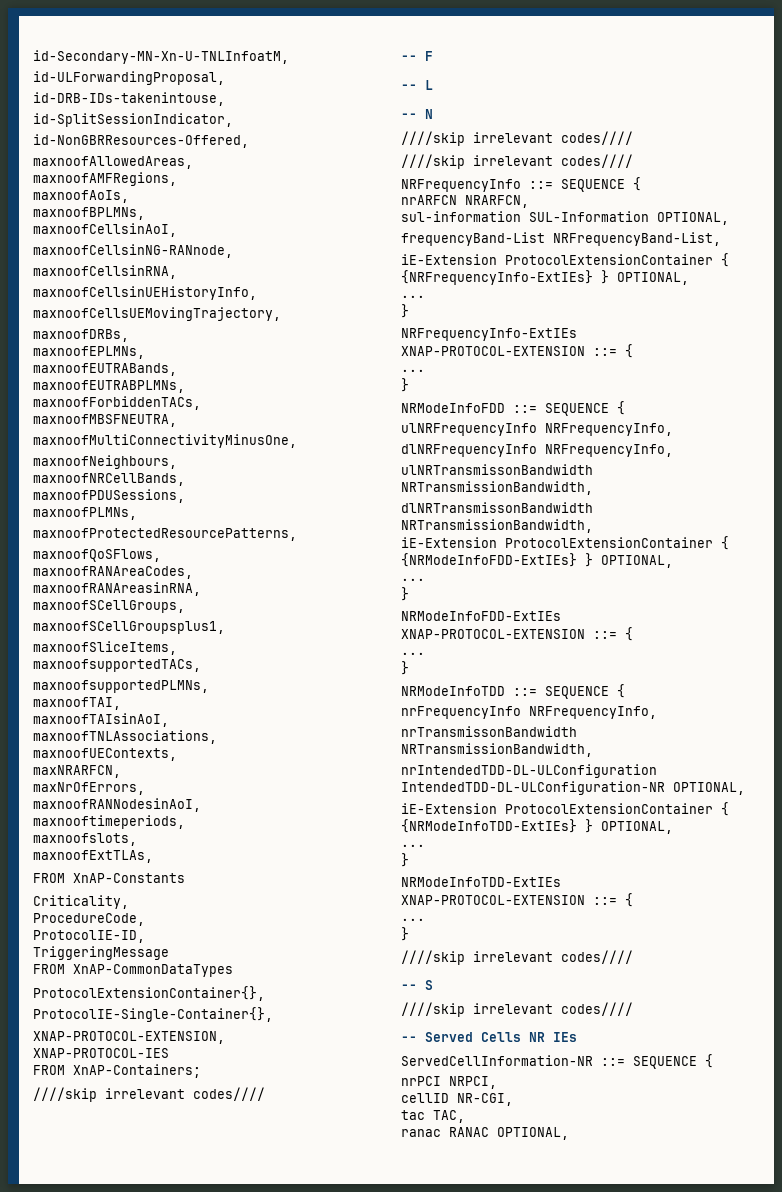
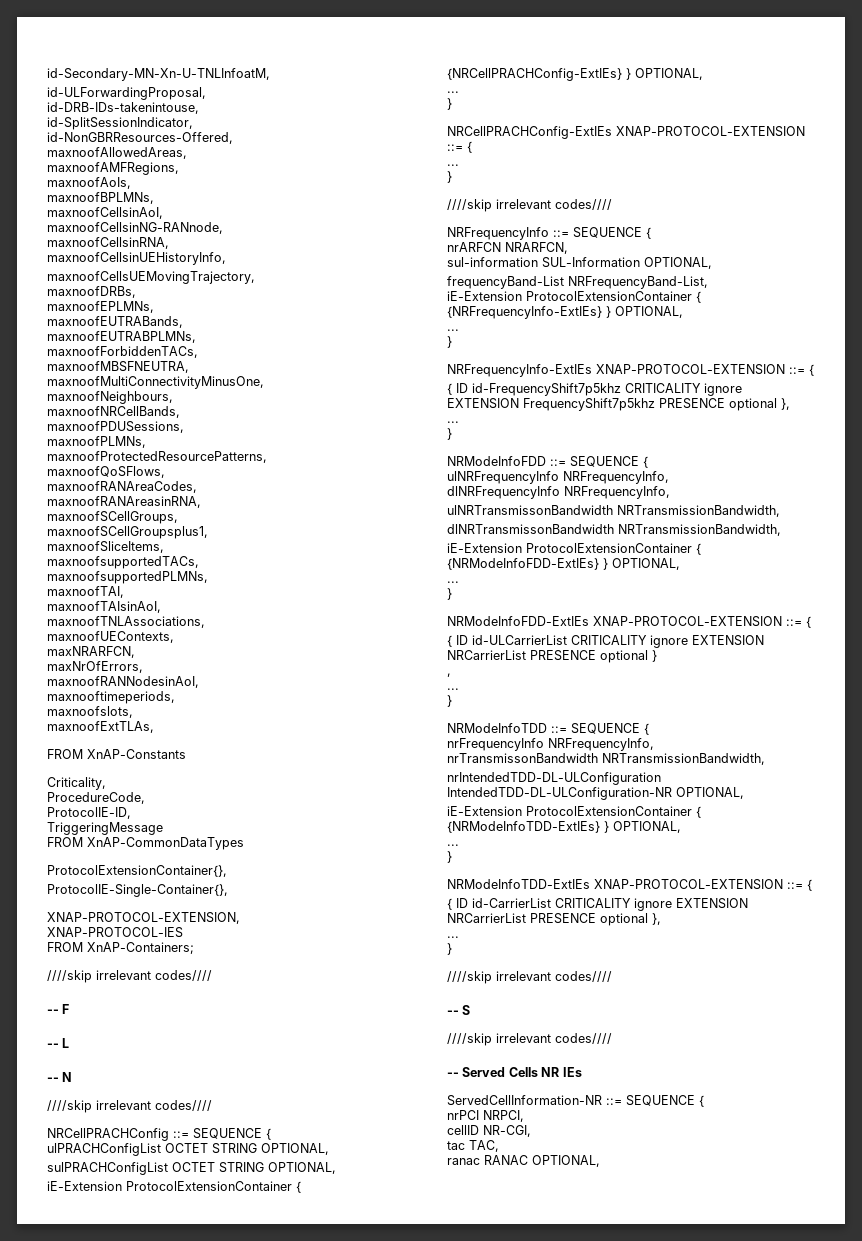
(633, 138) none -> [47,1128,271,1141] [47,1143,329,1156] [47,1162,336,1175] [47,1181,301,1193] [447,68,703,81] [447,91,459,93] [447,98,452,110] [447,126,805,139] [447,141,472,153] [447,164,459,166] [447,171,452,183] // NRCellPRACHConfig ::= SEQUENCE { // ulPRACHConfigList OCTET STRING OPTIONAL, // sulPRACHConfigList OCTET STRING OPTIONAL, // iE-Extension ProtocolExtensionContainer { {NRCellPRACHConfig-ExtIEs} } OPTIONAL, // ... // } // NRCellPRACHConfig-ExtIEs XNAP-PROTOCOL-EXTENSION ::= { // ... // }
(633, 351) none -> [447,383,742,396] [447,398,790,411] // { ID id-FrequencyShift7p5khz CRITICALITY ignore EXTENSION FrequencyShift7p5khz PRESENCE optional },
(633, 634) none -> [447,635,764,648] [447,650,657,663] [447,673,451,677] // { ID id-ULCarrierList CRITICALITY ignore EXTENSION NRCarrierList PRESENCE optional } // ,
(633, 900) none -> [447,898,748,911] [447,913,661,926] // { ID id-CarrierList CRITICALITY ignore EXTENSION NRCarrierList PRESENCE optional },

